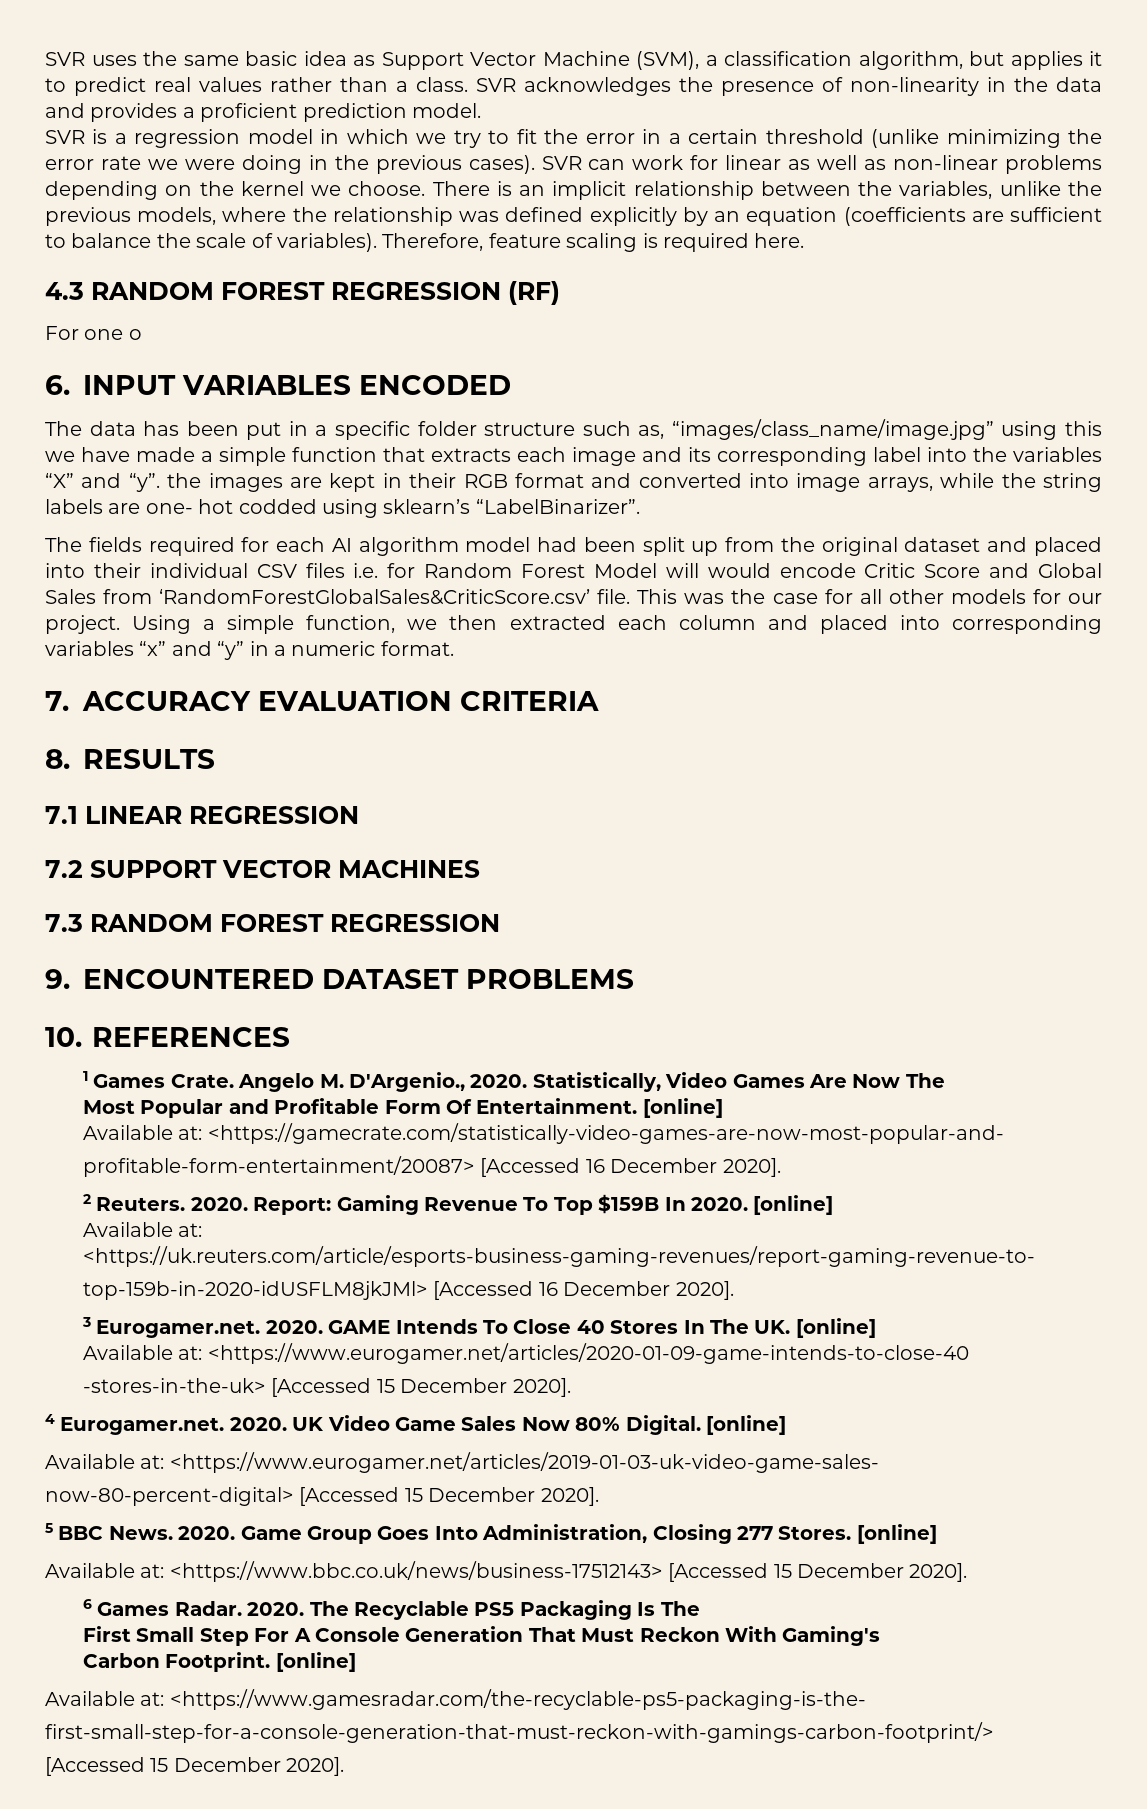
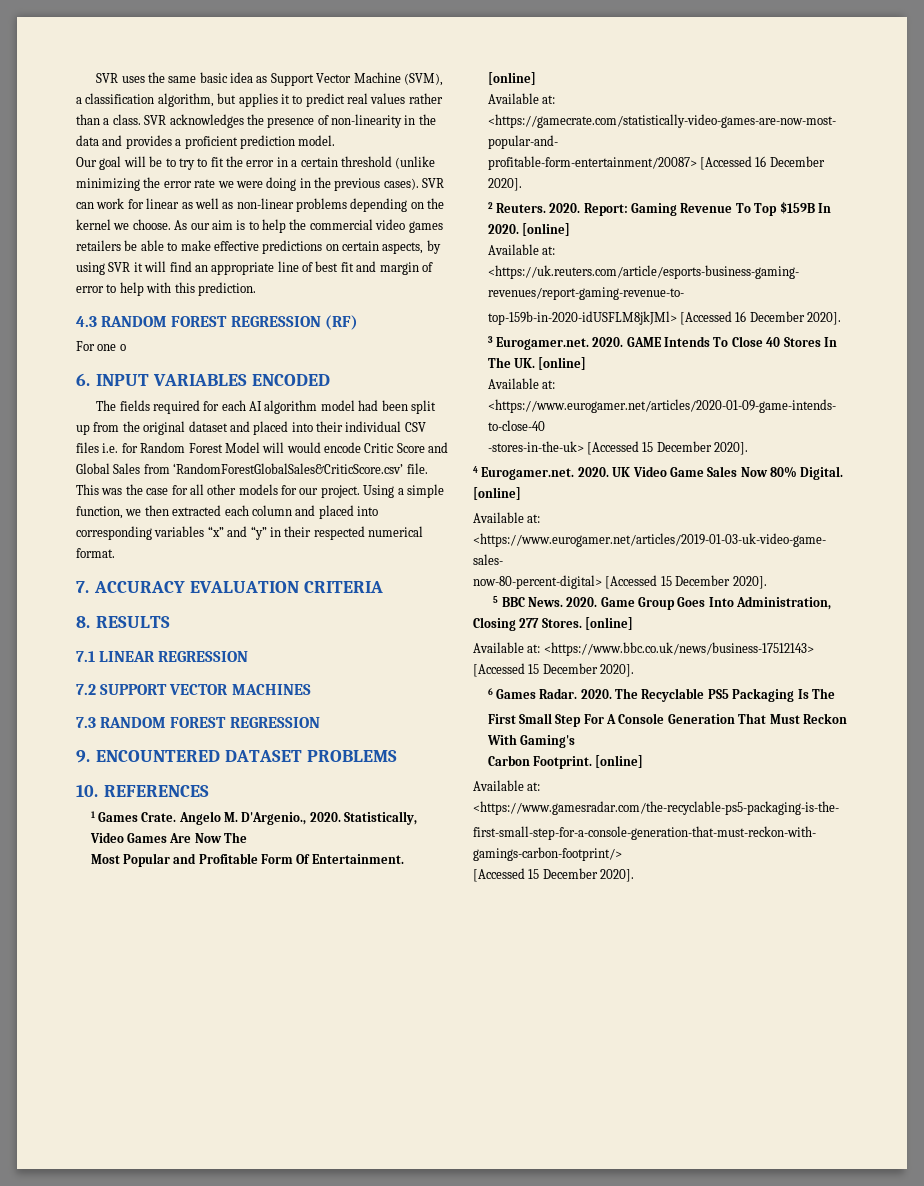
[45,129,447,148] SVR is a regression model in which we -> [76,156,176,170] Our goal will be to
[432,181,1102,200] [45,207,1103,226] [45,233,805,252] There is an implicit relationship between the variables, unlike the previous models, where the relationship was defined explicitly by an equation (coefficients are sufficient to balance the scale of variables). Therefore, feature scaling is required here. -> [174,219,443,233] [76,240,441,254] [76,261,433,275] [76,282,256,296] As our aim is to help the commercial video games retailers be able to make effective predictions on certain aspects, by using SVR it will find an appropriate line of best fit and margin of error to help with this prediction.
[45,419,1102,440] [45,447,1102,466] [45,473,1103,492] [45,499,640,518] // The data has been put in a specific folder structure such as, “images/class_name/image.jpg” using this we have made a simple function that extracts each image and its corresponding label into the variables “X” and “y”. the images are kept in their RGB format and converted into image arrays, while the string labels are one- hot codded using sklearn’s “LabelBinarizer”. -> (330, 380) none
[274,641,376,656] a numeric -> [284,526,423,540] their respected numerical

